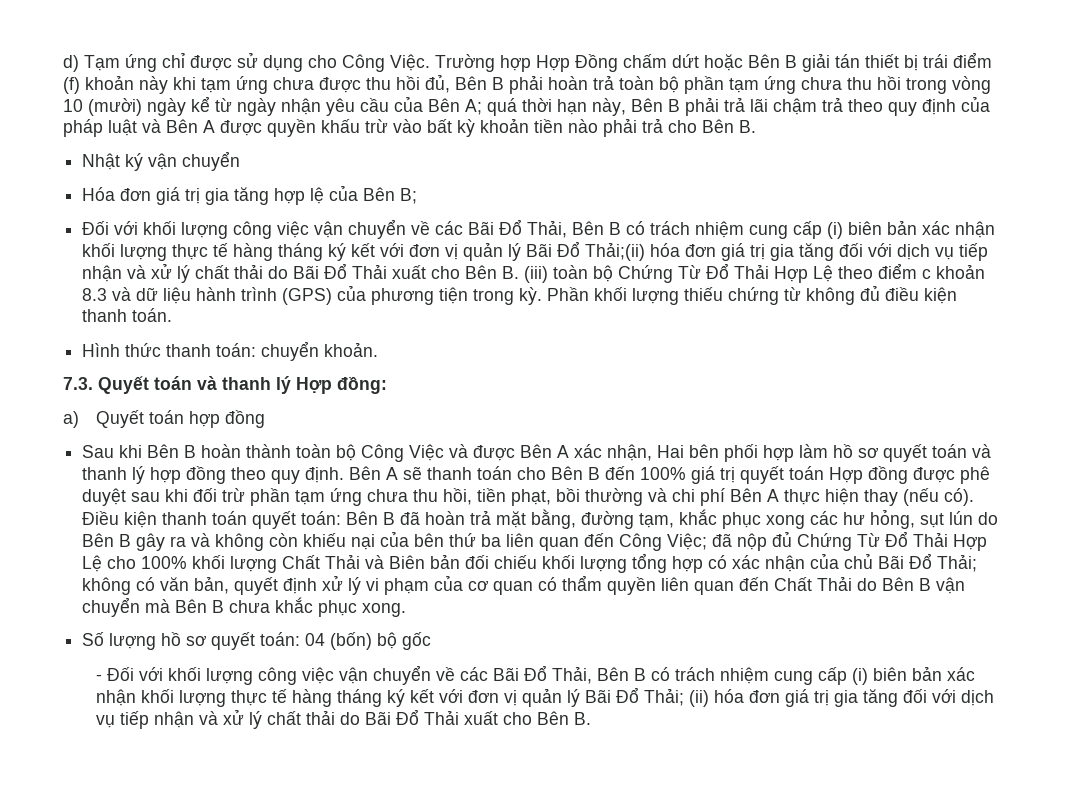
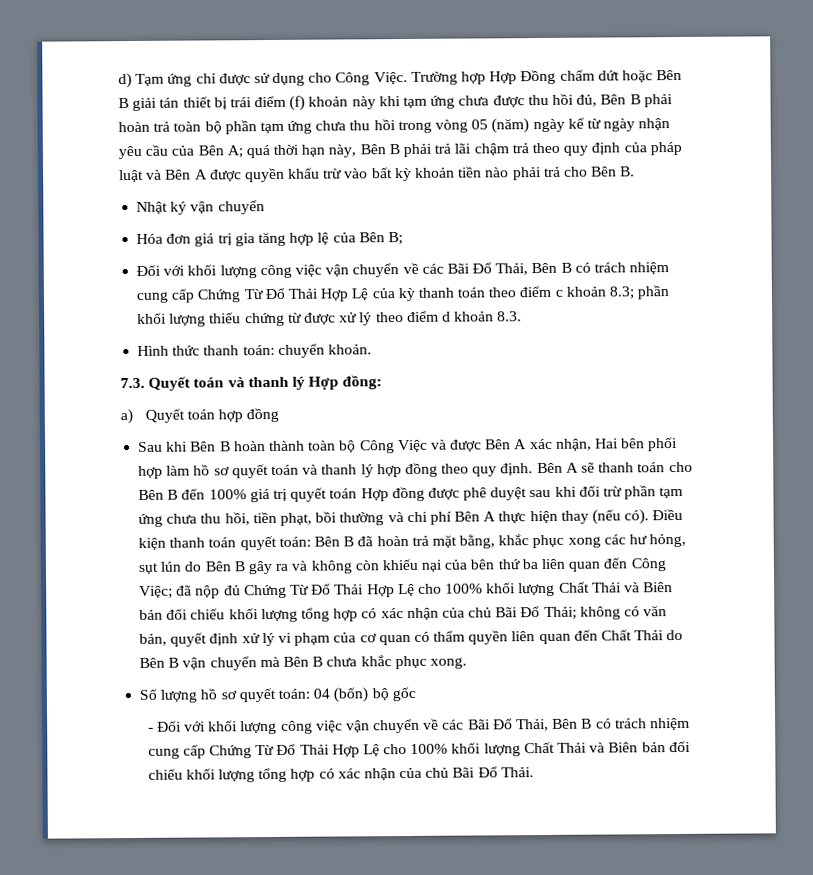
[63,98,142,116] 10 (mười) -> [471,118,530,134] 05 (năm)
[827,220,996,239] [82,241,989,261] [82,263,986,283] [82,285,590,305] (i) biên bản xác nhận khối lượng thực tế hàng tháng ký kết với đơn vị quản lý Bãi Đổ Thải;(ii) hóa đơn giá trị gia tăng đối với dịch vụ tiếp nhận và xử lý chất thải do Bãi Đổ Thải xuất cho Bên B. (iii) toàn bộ Chứng Từ Đổ Thải Hợp Lệ theo điểm c khoản 8.3 và dữ liệu hành trình (GPS) của phương tiện trong kỳ. Phần -> [197,285,670,303] Chứng Từ Đổ Thải Hợp Lệ của kỳ thanh toán theo điểm c khoản 8.3; phần
[806,285,958,305] [82,308,173,322] không đủ điều kiện thanh toán. -> [303,310,523,326] được xử lý theo điểm d khoản 8.3.
[581,511,675,529] đường tạm, -> (496, 541) none
[851,666,975,685] [95,687,994,707] [95,709,591,729] (i) biên bản xác nhận khối lượng thực tế hàng tháng ký kết với đơn vị quản lý Bãi Đổ Thải; (ii) hóa đơn giá trị gia tăng đối với dịch vụ tiếp nhận và xử lý chất thải do Bãi Đổ Thải xuất cho Bên B. -> [208,740,691,759] [147,766,534,783] Chứng Từ Đổ Thải Hợp Lệ cho 100% khối lượng Chất Thải và Biên bản đối chiếu khối lượng tổng hợp có xác nhận của chủ Bãi Đổ Thải.

